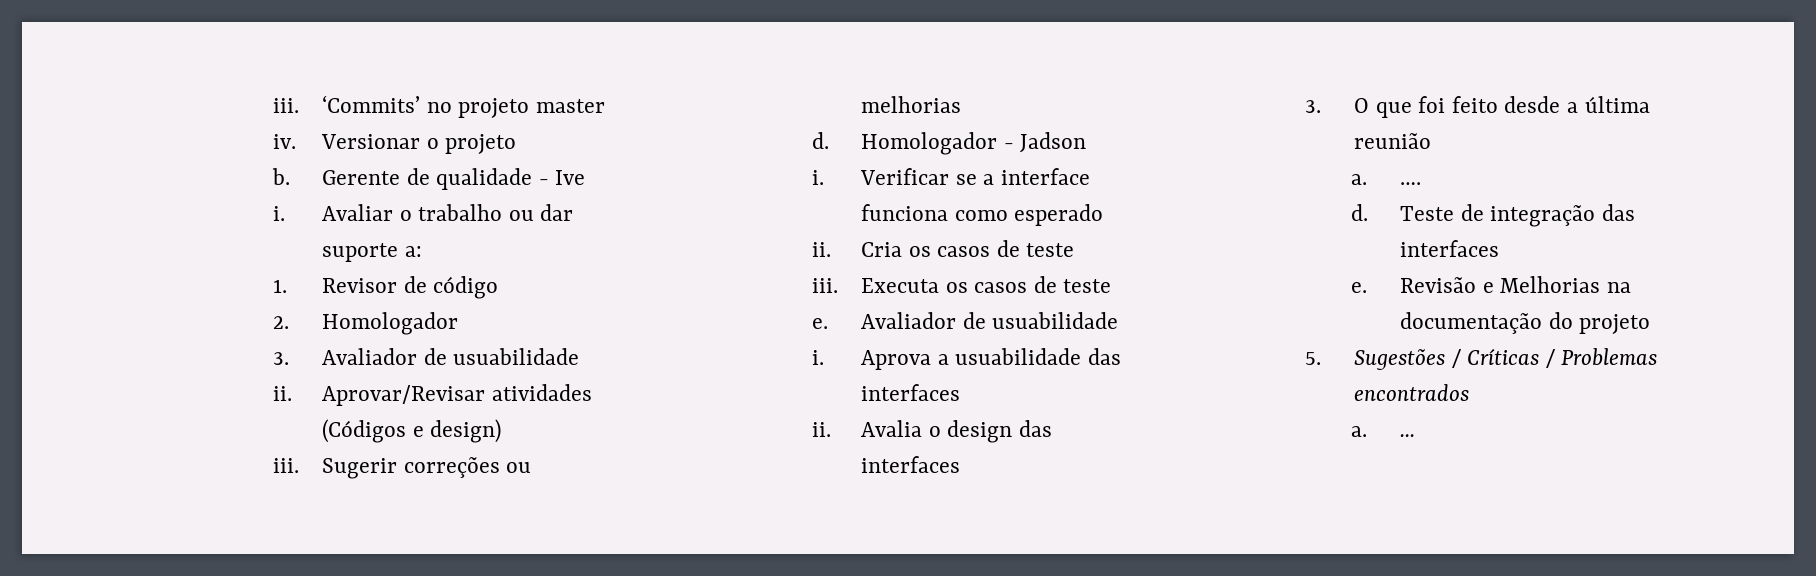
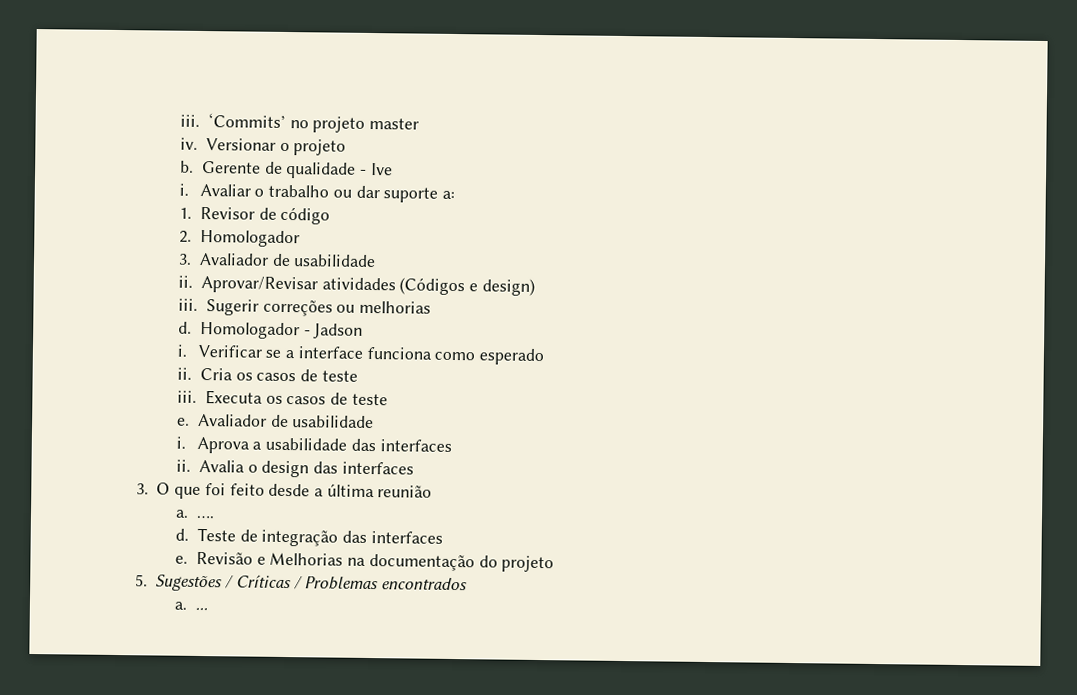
[453,348,580,365] usuabilidade -> [293,254,377,268] usabilidade
[992,312,1119,329] usuabilidade -> [292,415,375,429] usabilidade
[955,348,1082,365] usuabilidade -> [265,437,348,451] usabilidade

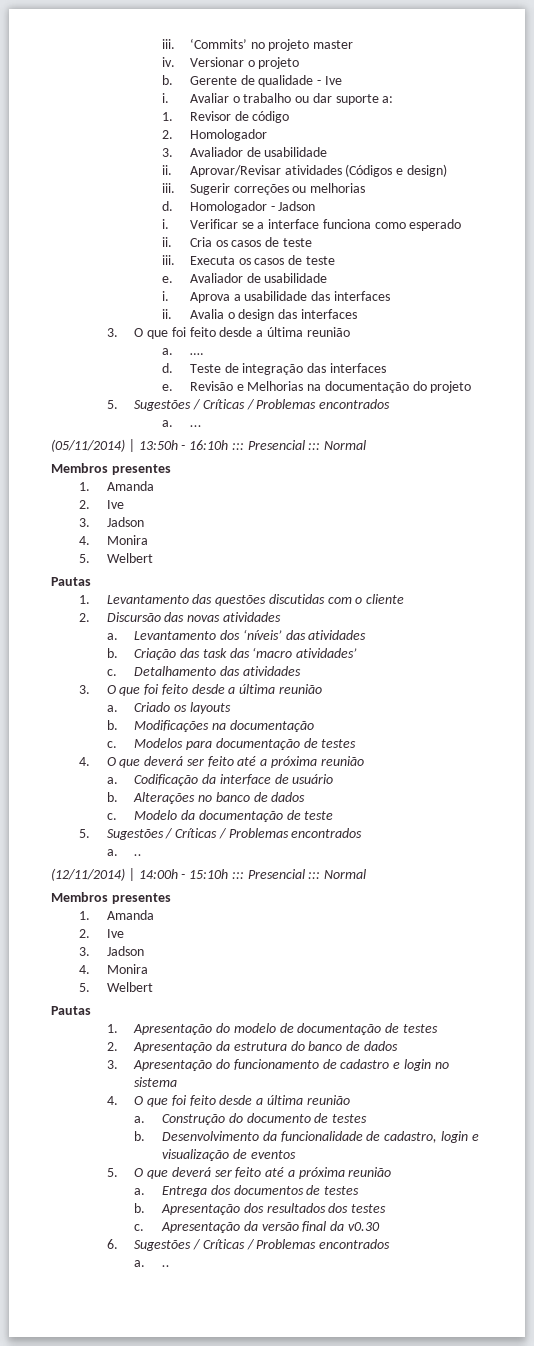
(209, 609) none -> [51,439,367,452] [51,463,171,475] [78,481,154,491] [78,500,124,509] [78,517,144,527] [78,535,148,545] [78,553,153,563] [51,577,91,586] [78,594,405,606] [78,612,281,622] [106,629,367,640] [106,647,358,660] [106,666,301,676] [78,684,322,696] [106,702,231,714] [106,720,314,732] [106,738,357,750] [78,756,364,768] [106,774,334,786] [106,792,306,804] [106,810,334,822] [78,828,363,840] [106,849,143,856] [51,868,367,881] [51,892,171,904] [78,910,154,920] [78,929,124,938] [78,946,144,956] [78,964,148,974] [78,982,153,992] [51,1006,91,1015] [106,1023,438,1035] [106,1041,398,1053] [106,1059,449,1071] [134,1077,178,1087] [106,1095,350,1107] [134,1113,368,1125] [134,1131,479,1143] [161,1149,296,1161] [106,1167,392,1179] [134,1185,360,1197] [134,1203,387,1215] [134,1221,380,1233] [106,1239,391,1251] [134,1260,170,1267] // (05/11/2014) | 13:50h - 16:10h ::: Presencial ::: Normal // Membros presentes // 1. Amanda // 2. Ive // 3. Jadson // 4. Monira // 5. Welbert // Pautas // 1. Levantamento das questões discutidas com o cliente // 2. Discursão das novas atividades // a. Levantamento dos ‘níveis’ das atividades // b. Criação das task das ‘macro atividades’ // c. Detalhamento das atividades // 3. O que foi feito desde a última reunião // a. Criado os layouts // b. Modificações na documentação // c. Modelos para documentação de testes // 4. O que deverá ser feito até a próxima reunião // a. Codificação da interface de usuário // b. Alterações no banco de dados // c. Modelo da documentação de teste // 5. Sugestões / Críticas / Problemas encontrados // a. .. // (12/11/2014) | 14:00h - 15:10h ::: Presencial ::: Normal // Membros presentes // 1. Amanda // 2. Ive // 3. Jadson // 4. Monira // 5. Welbert // Pautas // 1. Apresentação do modelo de documentação de testes // 2. Apresentação da estrutura do banco de dados // 3. Apresentação do funcionamento de cadastro e login no sistema // 4. O que foi feito desde a última reunião // a. Construção do documento de testes // b. Desenvolvimento da funcionalidade de cadastro, login e visualização de eventos // 5. O que deverá ser feito até a próxima reunião // a. Entrega dos documentos de testes // b. Apresentação dos resultados dos testes // c. Apresentação da versão final da v0.30 // 6. Sugestões / Críticas / Problemas encontrados // a. ..

